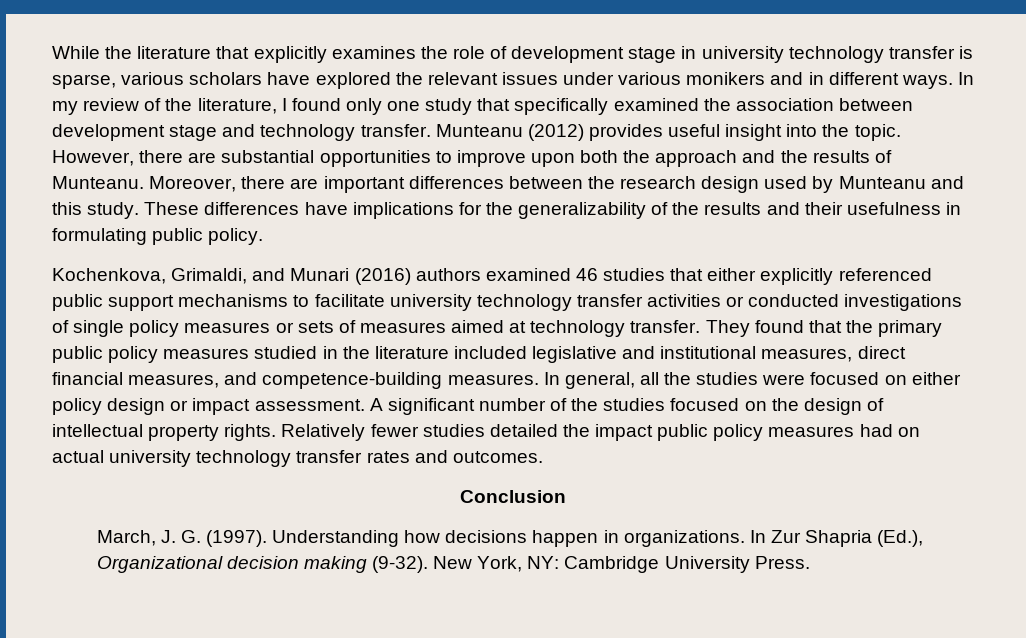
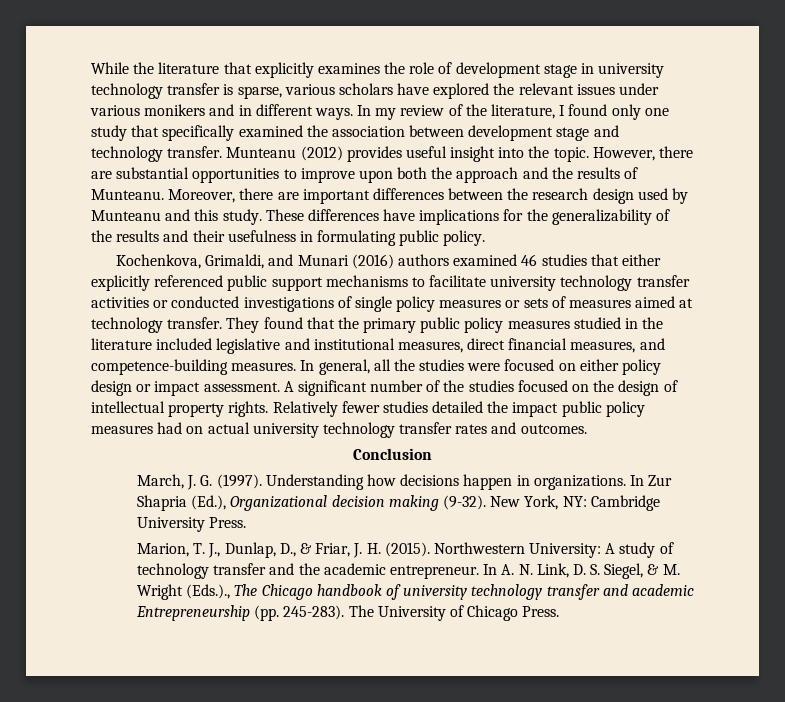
(810, 562) none -> [137,542,674,558] [137,563,680,579] [137,584,694,600] [136,605,560,621] // Marion, T. J., Dunlap, D., & Friar, J. H. (2015). Northwestern University: A study of technology transfer and the academic entrepreneur. In A. N. Link, D. S. Siegel, & M. Wright (Eds.)., The Chicago handbook of university technology transfer and academic Entrepreneurship (pp. 245-283). The University of Chicago Press.

